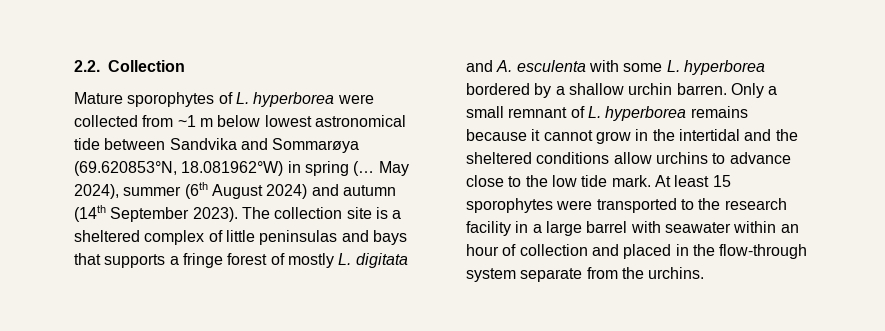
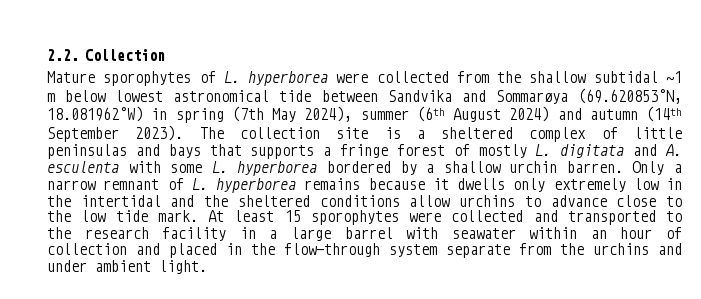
(174, 121) none -> [497,71,658,83] the shallow subtidal
[353,161,375,176] (… -> [231,106,264,122] (7th
[466,106,504,118] small -> [47,180,96,190] narrow
[543,130,631,144] cannot grow -> [457,178,659,192] dwells only extremely low
(593, 205) none -> [451,210,558,222] collected and
[648,267,705,279] urchins. -> [593,243,682,255] [47,260,207,274] urchins and under ambient light.

